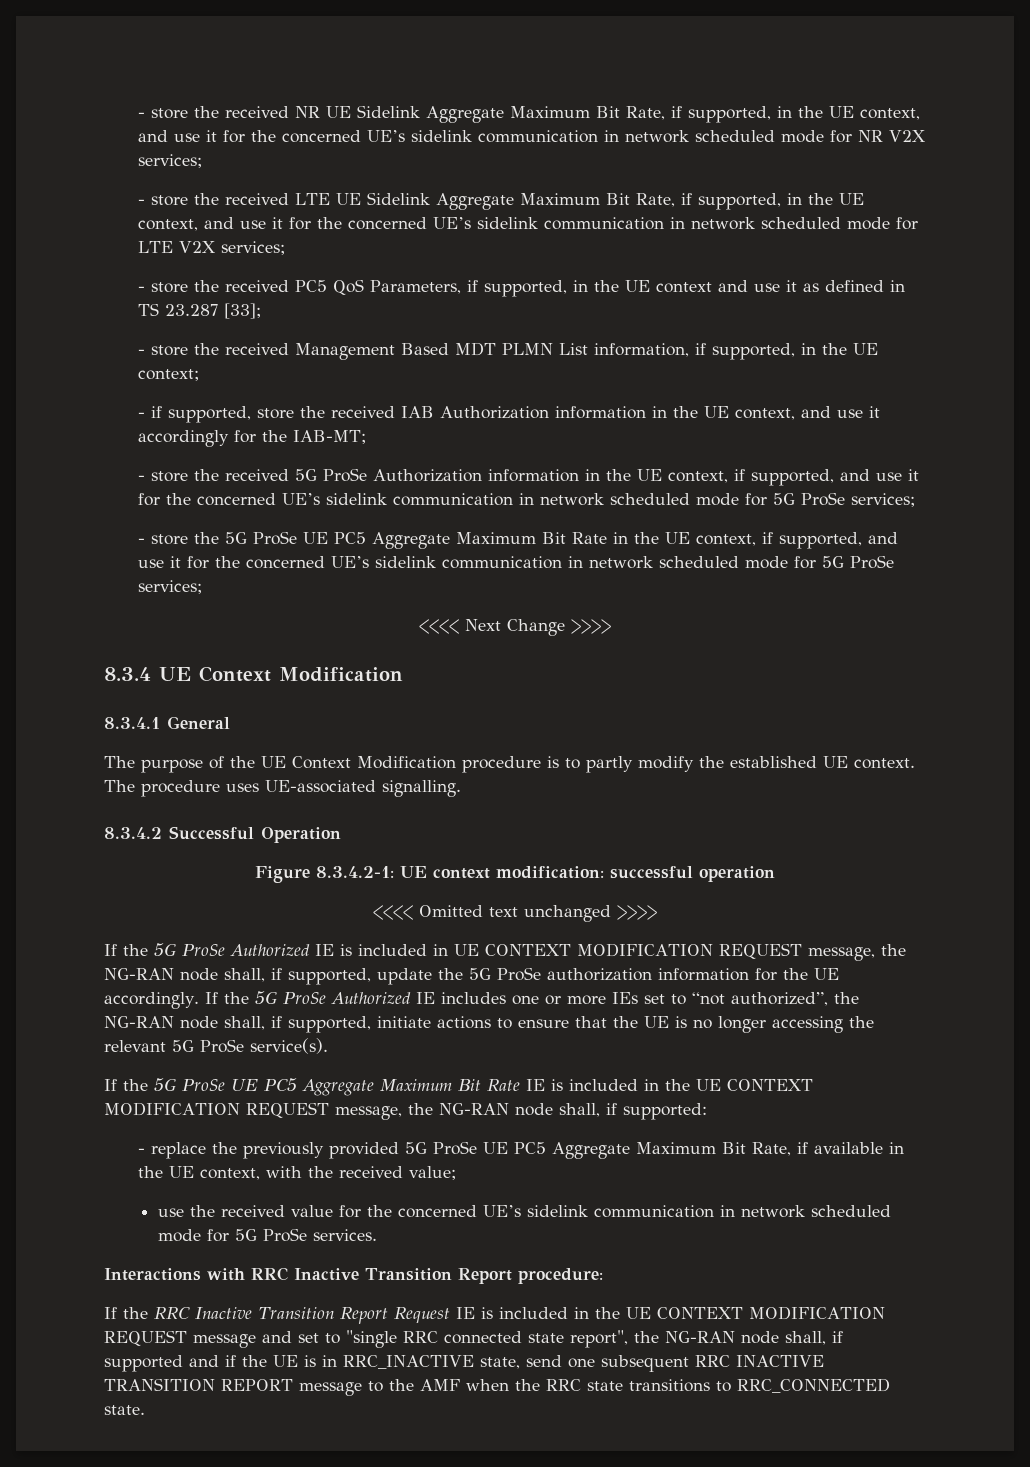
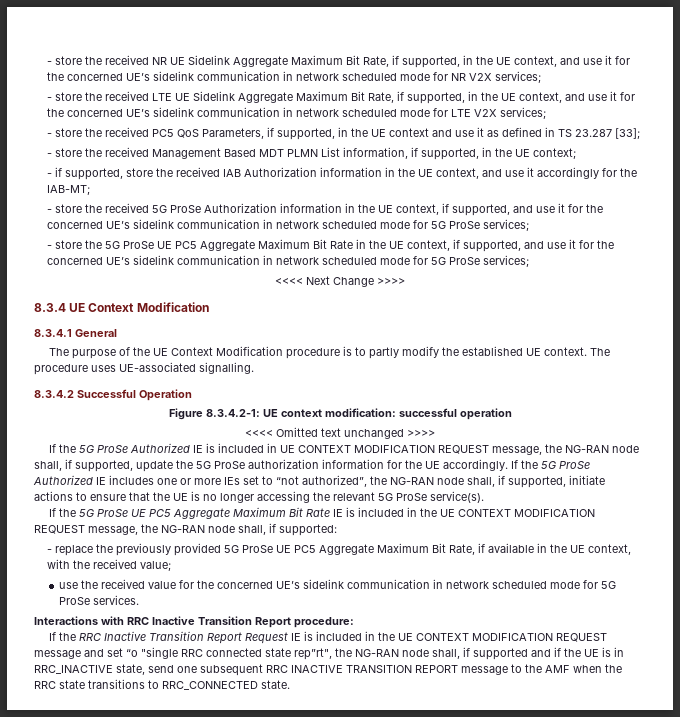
[325,1333,340,1344] to -> [126,649,138,657] “o
[570,1330,628,1348] report", -> [294,648,332,660] rep”rt",

